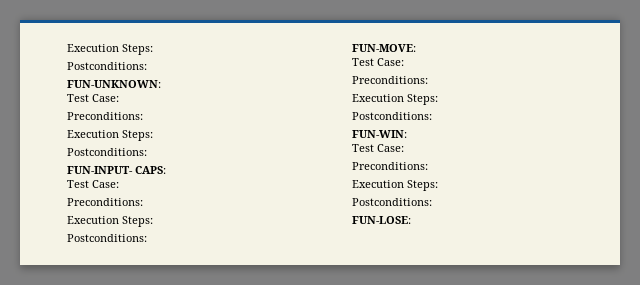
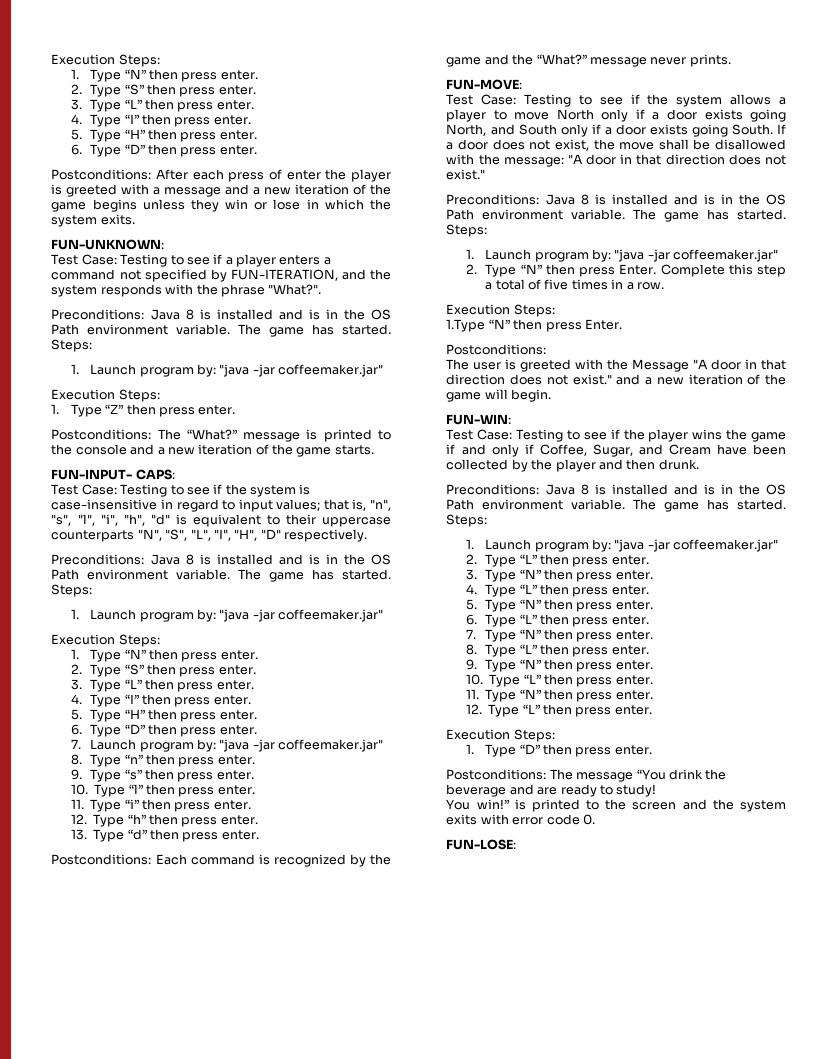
[67,44,154,55] [67,62,148,70] [67,80,162,88] [67,94,120,102] [67,112,144,120] [67,130,154,141] [67,148,148,156] [67,166,167,174] [67,180,120,188] [67,198,144,206] [67,216,154,227] [67,234,148,242] [352,44,417,52] [352,58,405,66] [352,76,429,84] [352,94,439,105] [352,112,433,120] [352,130,408,138] [352,144,405,152] [352,162,429,170] [352,180,439,191] [352,198,433,206] Execution Steps: // Postconditions: // FUN-UNKNOWN: // Test Case: // Preconditions: // Execution Steps: // Postconditions: // FUN-INPUT- CAPS: // Test Case: // Preconditions: // Execution Steps: // Postconditions: // FUN-MOVE: // Test Case: // Preconditions: // Execution Steps: // Postconditions: // FUN-WIN: // Test Case: // Preconditions: // Execution Steps: // Postconditions: -> [51,54,160,67] [70,69,258,82] [70,84,256,97] [70,99,254,112] [70,114,251,127] [70,129,257,142] [70,144,257,157] [51,169,391,182] [51,184,391,197] [51,199,391,212] [51,214,135,227] [51,239,165,250] [51,254,331,267] [51,269,391,282] [51,284,322,297] [51,309,392,320] [51,324,391,337] [51,339,93,352] [70,364,384,377] [51,389,160,402] [51,404,236,417] [51,429,391,442] [51,444,374,457] [51,469,175,480] [51,484,311,497] [51,499,391,512] [51,514,392,527] [51,529,368,542] [51,554,392,565] [51,569,391,582] [51,584,93,597] [70,609,384,622] [51,634,160,647] [70,649,258,662] [70,664,256,677] [70,679,254,692] [70,694,251,707] [70,709,257,722] [70,724,257,737] [70,739,384,752] [70,754,255,767] [70,769,254,782] [70,784,255,797] [70,799,251,812] [70,814,258,827] [70,829,259,842] [51,854,391,867] [446,54,731,67] [446,79,523,90] [446,94,786,107] [446,109,786,122] [446,124,786,137] [446,139,786,151] [446,154,786,167] [446,169,486,180] [446,194,787,205] [446,209,786,222] [446,224,488,237] [465,249,779,262] [465,264,786,277] [485,279,664,290] [446,304,555,317] [446,319,622,332] [446,344,547,355] [446,359,786,372] [446,374,786,385] [446,389,552,402] [446,414,512,425] [446,429,786,442] [446,444,786,457] [446,459,699,472] [446,484,787,495] [446,499,786,512] [446,514,488,527] [465,539,779,552] [465,554,649,567] [465,569,653,582] [465,584,649,597] [465,599,653,612] [465,614,649,627] [465,629,653,642] [465,644,649,657] [465,659,653,672] [465,674,653,687] [465,689,653,702] [465,704,652,717] [446,729,555,742] [465,744,652,757] [446,769,727,782] [446,784,657,797] [446,799,786,812] [446,814,595,825] Execution Steps: // 1. Type “N” then press enter. // 2. Type “S” then press enter. // 3. Type “L” then press enter. // 4. Type “I” then press enter. // 5. Type “H” then press enter. // 6. Type “D” then press enter. // Postconditions: After each press of enter the player is greeted with a message and a new iteration of the game begins unless they win or lose in which the system exits. // FUN-UNKNOWN: // Test Case: Testing to see if a player enters a command not specified by FUN-ITERATION, and the system responds with the phrase "What?". // Preconditions: Java 8 is installed and is in the OS Path environment variable. The game has started. Steps: // 1. Launch program by: "java -jar coffeemaker.jar" // Execution Steps: // 1. Type “Z” then press enter. // Postconditions: The “What?” message is printed to the console and a new iteration of the game starts. // FUN-INPUT- CAPS: // Test Case: Testing to see if the system is case-insensitive in regard to input values; that is, "n", "s", "l", "i", "h", "d" is equivalent to their uppercase counterparts "N", "S", "L", "I", "H", "D" respectively. // Preconditions: Java 8 is installed and is in the OS Path environment variable. The game has started. Steps: // 1. Launch program by: "java -jar coffeemaker.jar" // Execution Steps: // 1. Type “N” then press enter. // 2. Type “S” then press enter. // 3. Type “L” then press enter. // 4. Type “I” then press enter. // 5. Type “H” then press enter. // 6. Type “D” then press enter. // 7. Launch program by: "java -jar coffeemaker.jar" // 8. Type “n” then press enter. // 9. Type “s” then press enter. // 10. Type “l” then press enter. // 11. Type “i” then press enter. // 12. Type “h” then press enter. // 13. Type “d” then press enter. // Postconditions: Each command is recognized by the game and the “What?” message never prints. // FUN-MOVE: // Test Case: Testing to see if the system allows a player to move North only if a door exists going North, and South only if a door exists going South. If a door does not exist, the move shall be disallowed with the message: "A door in that direction does not exist." // Preconditions: Java 8 is installed and is in the OS Path environment variable. The game has started. Steps: // 1. Launch program by: "java -jar coffeemaker.jar" // 2. Type “N” then press Enter. Complete this step a total of five times in a row. // Execution Steps: // 1.Type “N” then press Enter. // Postconditions: // The user is greeted with the Message "A door in that direction does not exist." and a new iteration of the game will begin. // FUN-WIN: // Test Case: Testing to see if the player wins the game if and only if Coffee, Sugar, and Cream have been collected by the player and then drunk. // Preconditions: Java 8 is installed and is in the OS Path environment variable. The game has started. Steps: // 1. Launch program by: "java -jar coffeemaker.jar" // 2. Type “L” then press enter. // 3. Type “N” then press enter. // 4. Type “L” then press enter. // 5. Type “N” then press enter. // 6. Type “L” then press enter. // 7. Type “N” then press enter. // 8. Type “L” then press enter. // 9. Type “N” then press enter. // 10. Type “L” then press enter. // 11. Type “N” then press enter. // 12. Type “L” then press enter. // Execution Steps: // 1. Type “D” then press enter. // Postconditions: The message “You drink the beverage and are ready to study! // You win!” is printed to the screen and the system exits with error code 0.

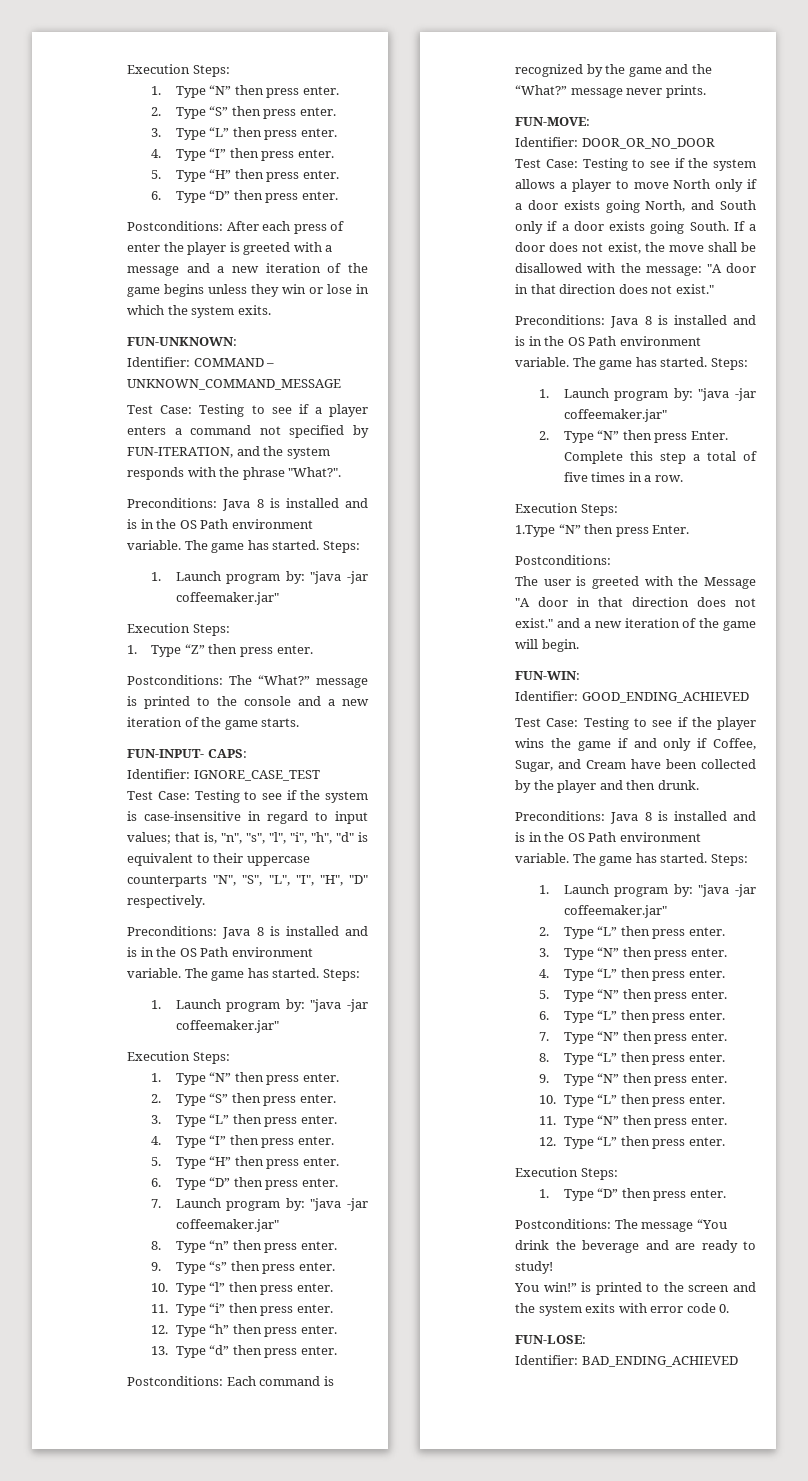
(165, 244) none -> [127,357,275,367] [127,379,342,390] // Identifier: COMMAND – UNKNOWN_COMMAND_MESSAGE
(175, 474) none -> [127,769,320,781] // Identifier: IGNORE_CASE_TEST
(523, 84) none -> [515,137,715,149] // Identifier: DOOR_OR_NO_DOOR
(512, 419) none -> [515,691,749,703] // Identifier: GOOD_ENDING_ACHIEVED
(517, 844) none -> [515,1355,738,1367] // Identifier: BAD_ENDING_ACHIEVED

